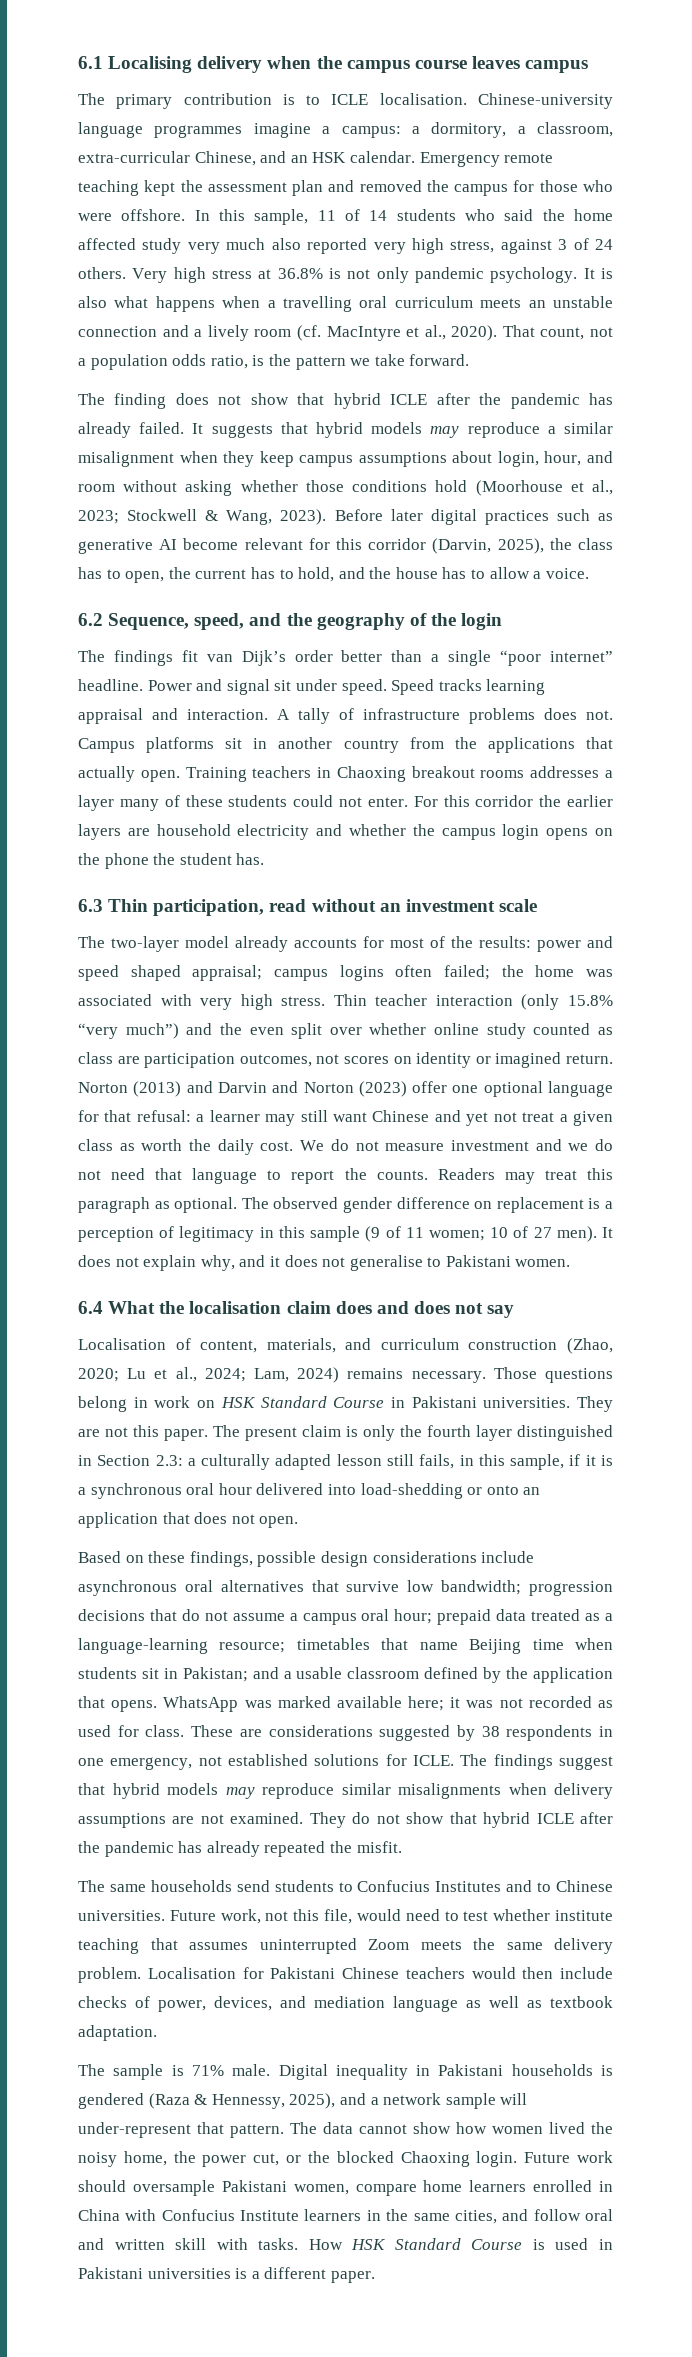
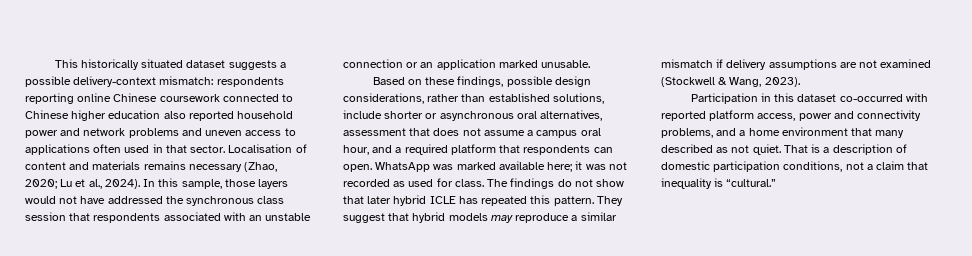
[78,56,589,73] [78,93,613,109] [78,122,613,138] [78,151,554,167] [78,180,613,196] [78,209,613,225] [78,238,613,254] [78,267,613,283] [78,296,613,312] [78,325,613,341] [78,354,470,370] [78,393,613,409] [78,422,613,438] [78,451,613,467] [78,480,613,496] [78,509,614,525] [78,538,613,554] [78,567,589,583] [78,613,503,630] [78,650,614,666] [78,679,546,695] [78,708,613,724] [78,737,613,753] [78,766,613,782] [78,795,613,811] [78,824,614,840] [78,853,265,869] [78,899,537,916] [78,936,613,952] [78,965,613,981] [78,994,613,1010] [78,1023,613,1039] [78,1052,614,1068] [78,1081,614,1097] [78,1110,614,1126] [78,1139,613,1155] [78,1168,613,1184] [78,1197,614,1213] [78,1226,613,1242] [78,1255,571,1271] [78,1301,515,1318] [78,1338,558,1353] 6.1 Localising delivery when the campus course leaves campus // The primary contribution is to ICLE localisation. Chinese-university language programmes imagine a campus: a dormitory, a classroom, extra-curricular Chinese, and an HSK calendar. Emergency remote teaching kept the assessment plan and removed the campus for those who were offshore. In this sample, 11 of 14 students who said the home affected study very much also reported very high stress, against 3 of 24 others. Very high stress at 36.8% is not only pandemic psychology. It is also what happens when a travelling oral curriculum meets an unstable connection and a lively room (cf. MacIntyre et al., 2020). That count, not a population odds ratio, is the pattern we take forward. // The finding does not show that hybrid ICLE after the pandemic has already failed. It suggests that hybrid models may reproduce a similar misalignment when they keep campus assumptions about login, hour, and room without asking whether those conditions hold (Moorhouse et al., 2023; Stockwell & Wang, 2023). Before later digital practices such as generative AI become relevant for this corridor (Darvin, 2025), the class has to open, the current has to hold, and the house has to allow a voice. // 6.2 Sequence, speed, and the geography of the login // The findings fit van Dijk’s order better than a single “poor internet” headline. Power and signal sit under speed. Speed tracks learning appraisal and interaction. A tally of infrastructure problems does not. Campus platforms sit in another country from the applications that actually open. Training teachers in Chaoxing breakout rooms addresses a layer many of these students could not enter. For this corridor the earlier layers are household electricity and whether the campus login opens on the phone the student has. // 6.3 Thin participation, read without an investment scale // The two-layer model already accounts for most of the results: power and speed shaped appraisal; campus logins often failed; the home was associated with very high stress. Thin teacher interaction (only 15.8% “very much”) and the even split over whether online study counted as class are participation outcomes, not scores on identity or imagined return. Norton (2013) and Darvin and Norton (2023) offer one optional language for that refusal: a learner may still want Chinese and yet not treat a given class as worth the daily cost. We do not measure investment and we do not need that language to report the counts. Readers may treat this paragraph as optional. The observed gender difference on replacement is a perception of legitimacy in this sample (9 of 11 women; 10 of 27 men). It does not explain why, and it does not generalise to Pakistani women. // 6.4 What the localisation claim does and does not say // Localisation of content, materials, and curriculum construction -> [54,59,286,70] [25,76,284,87] [25,93,294,104] [25,110,294,121] [25,128,296,138] [25,144,307,155] [25,161,242,172] This historically situated dataset suggests a possible delivery-context mismatch: respondents reporting online Chinese coursework connected to Chinese higher education also reported household power and network problems and uneven access to applications often used in that sector. Localisation of content and materials remains necessary
[204,1367,613,1383] [78,1396,613,1412] [78,1425,613,1441] [78,1454,613,1470] [78,1483,541,1499] [78,1512,299,1528] 2024; Lam, 2024) remains necessary. Those questions belong in work on HSK Standard Course in Pakistani universities. They are not this paper. The present claim is only the fourth layer distinguished in Section 2.3: a culturally adapted lesson still fails, in this sample, if it is a synchronous oral hour delivered into load-shedding or onto an application that does not open. -> [104,178,289,189] [25,196,285,206] [25,212,312,223] [343,59,591,70] 2024). In this sample, those layers would not have addressed the synchronous class session that respondents associated with an unstable connection or an application marked unusable.
[372,1551,535,1563] [78,1580,613,1596] [78,1609,200,1621] considerations include asynchronous oral alternatives that survive low bandwidth; progression decisions that do -> [343,93,604,104] [343,110,603,121] [343,128,460,136] considerations, rather than established solutions, include shorter or asynchronous oral alternatives, assessment that does
[394,1609,613,1625] [78,1638,613,1654] [78,1667,614,1683] [78,1696,158,1712] hour; prepaid data treated as a language-learning resource; timetables that name Beijing time when students sit in Pakistan; and a usable classroom defined by the application that opens. -> [343,144,613,155] [343,164,372,172] hour, and a required platform that respondents can open.
[191,1725,613,1741] [78,1754,553,1770] These are considerations suggested by 38 respondents in one emergency, not established solutions for ICLE. The findings -> [487,178,625,189] [343,195,623,206] The findings do not show that later hybrid ICLE has repeated this pattern. They
[341,1783,613,1799] [78,1812,613,1828] [78,1841,402,1857] [78,1880,613,1892] [78,1909,613,1924] [78,1938,613,1954] [78,1967,613,1983] [78,1996,613,2012] [78,2025,157,2041] [78,2064,613,2080] [78,2093,528,2109] [78,2122,613,2138] [78,2151,613,2167] [78,2180,613,2196] [78,2209,614,2224] [78,2238,613,2250] [78,2267,375,2283] similar misalignments when delivery assumptions are not examined. They do not show that hybrid ICLE after the pandemic has already repeated the misfit. // The same households send students to Confucius Institutes and to Chinese universities. Future work, not this file, would need to test whether institute teaching that assumes uninterrupted Zoom meets the same delivery problem. Localisation for Pakistani Chinese teachers would then include checks of power, devices, and mediation language as well as textbook adaptation. // The sample is 71% male. Digital inequality in Pakistani households is gendered (Raza & Hennessy, 2025), and a network sample will under-represent that pattern. The data cannot show how women lived the noisy home, the power cut, or the blocked Chaoxing login. Future work should oversample Pakistani women, compare home learners enrolled in China with Confucius Institute learners in the same cities, and follow oral and written skill with tasks. How HSK Standard Course is used in Pakistani universities is a different paper. -> [571,212,617,221] [661,59,932,70] [661,77,800,87] [690,93,928,104] [661,110,922,121] [661,127,905,138] [661,144,907,155] [661,161,929,172] [661,178,777,189] a similar mismatch if delivery assumptions are not examined (Stockwell & Wang, 2023). // Participation in this dataset co-occurred with reported platform access, power and connectivity problems, and a home environment that many described as not quiet. That is a description of domestic participation conditions, not a claim that inequality is “cultural.”

